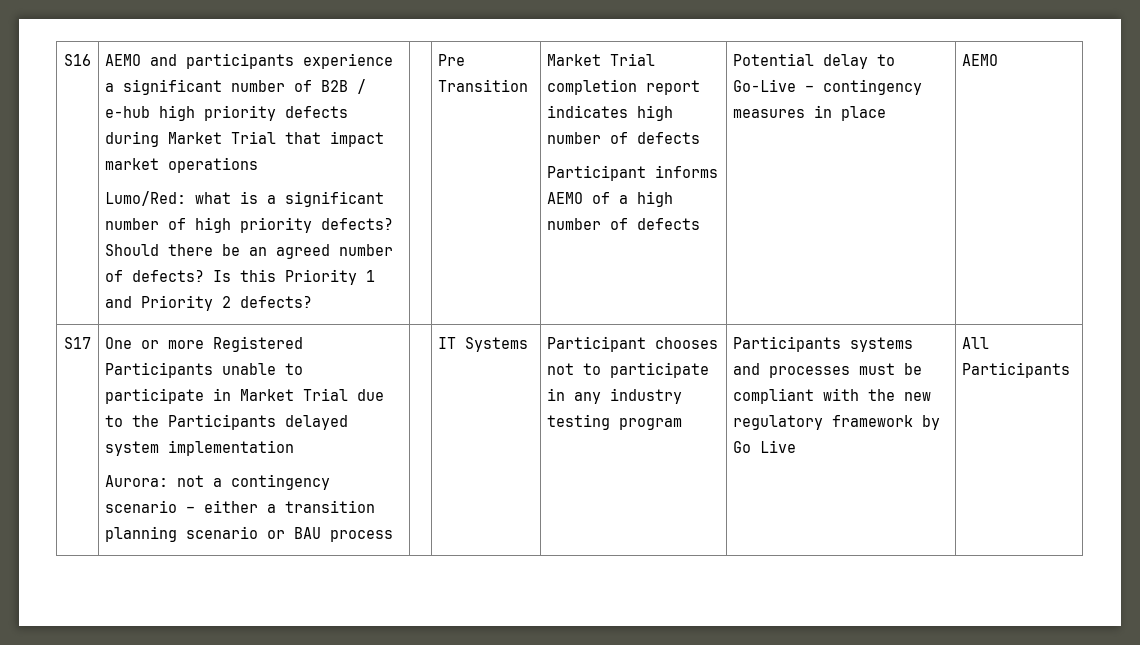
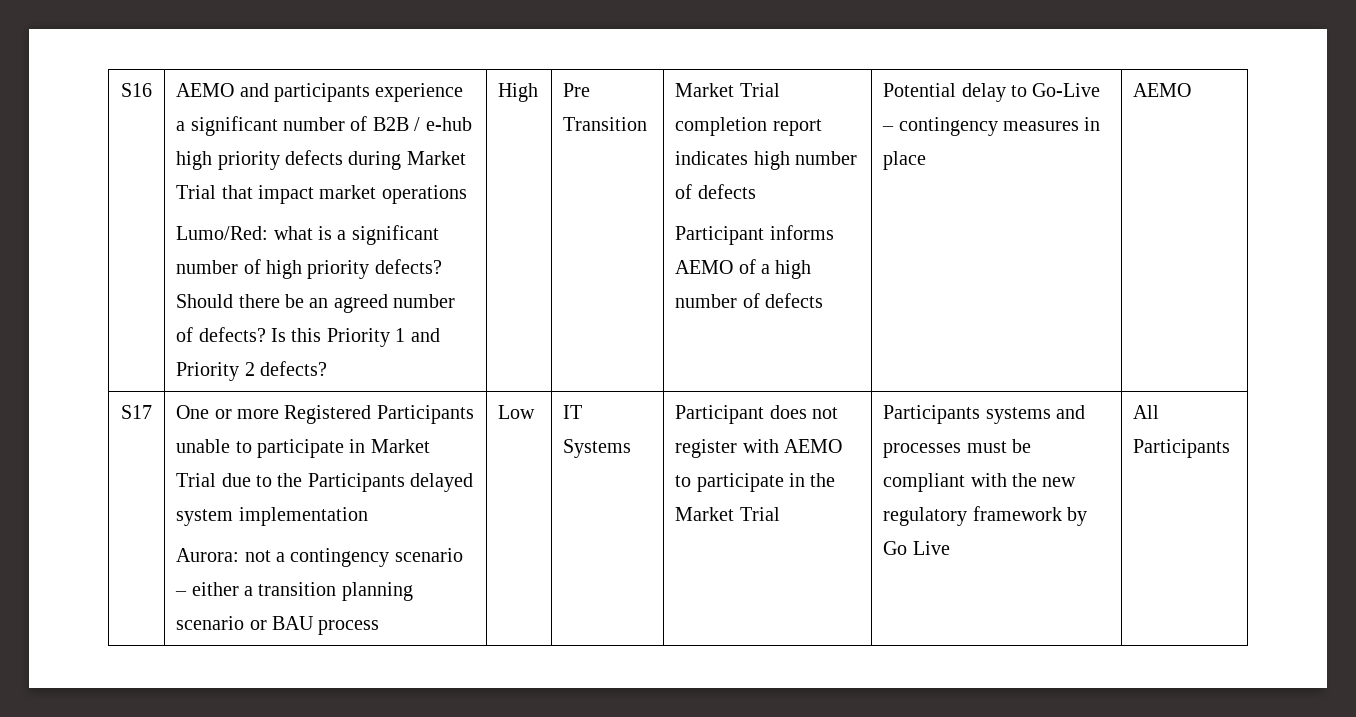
(313, 302) none -> [498,83,539,102] High
(394, 536) none -> [498,405,536,419] Low
[655,337,719,349] [547,362,710,378] [547,388,683,404] [547,414,683,430] chooses not to participate in any industry testing program -> [769,405,838,419] [675,439,842,458] [675,473,836,492] [675,507,780,521] does not register with AEMO to participate in the Market Trial

